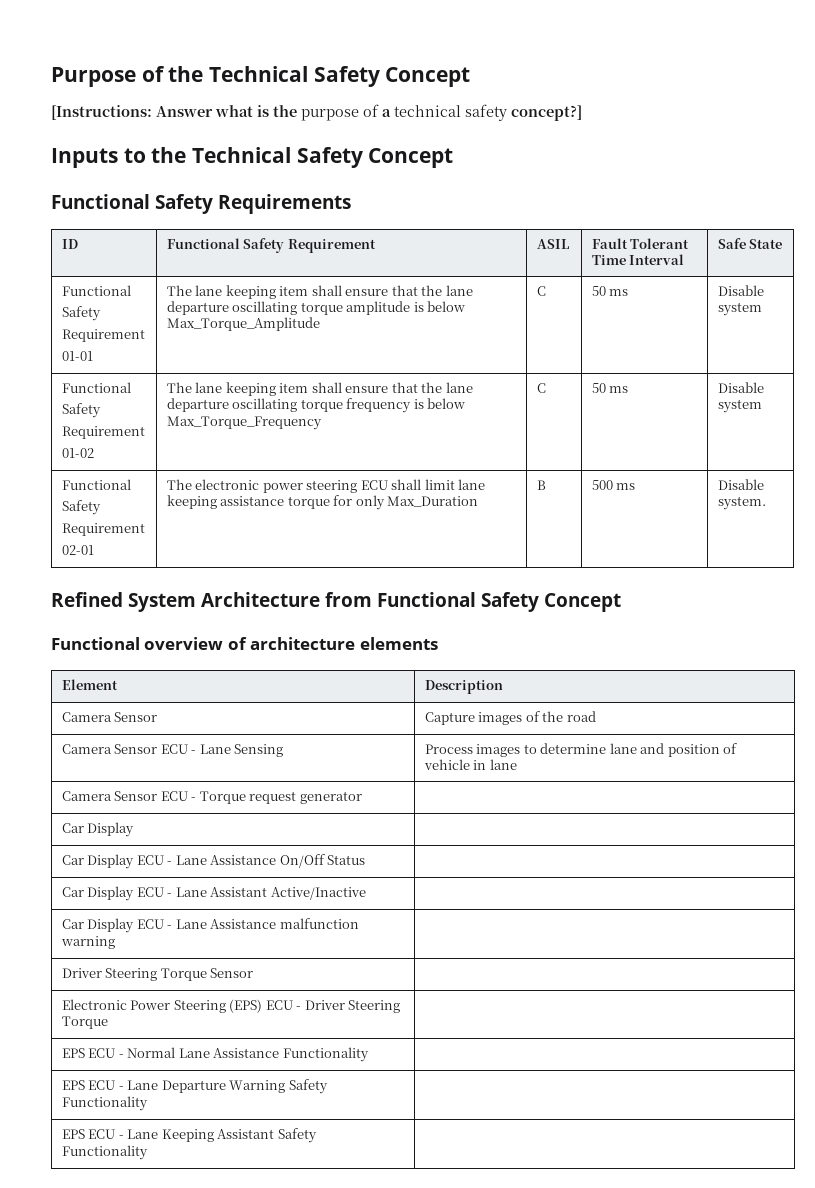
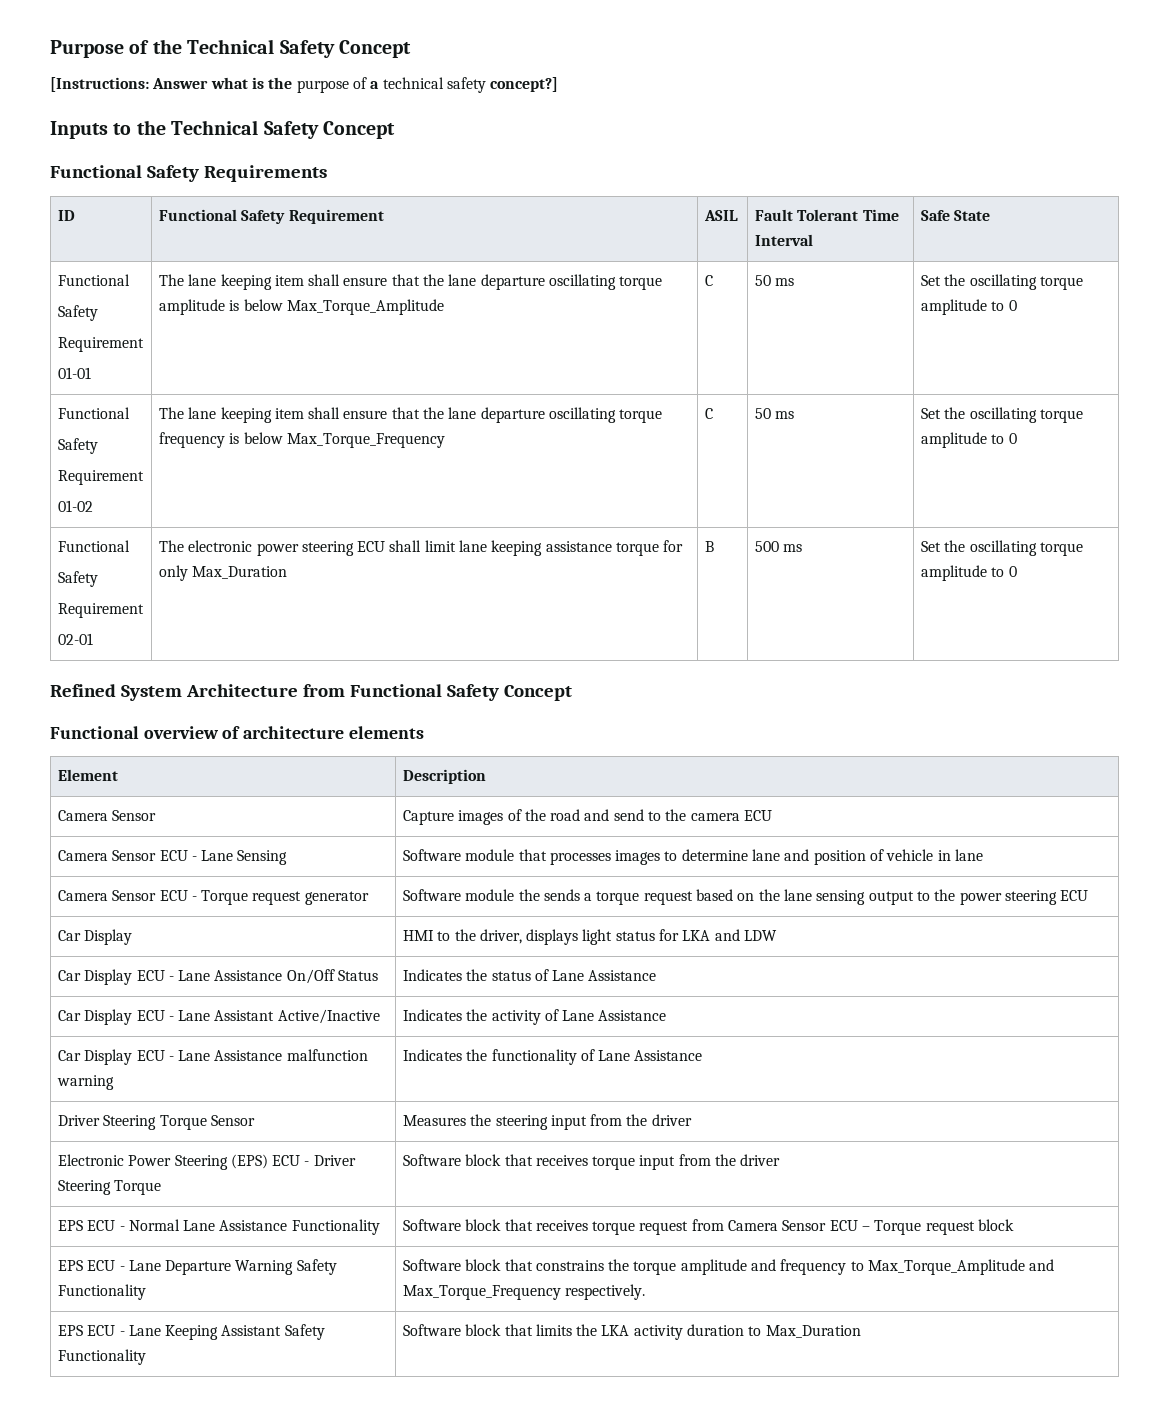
[717,285,764,296] [717,302,762,316] Disable system -> [920,274,1083,290] [920,299,1017,315] Set the oscillating torque amplitude to 0
[717,382,764,393] [717,399,762,413] Disable system -> [920,407,1083,423] [920,432,1017,448] Set the oscillating torque amplitude to 0
[717,479,764,490] [717,496,766,510] Disable system. -> [920,540,1083,556] [920,565,1017,581] Set the oscillating torque amplitude to 0
(596, 716) none -> [584,809,773,821] and send to the camera ECU
[424,744,473,754] Process -> [402,849,611,865] Software module that processes
[61,822,135,837] // Car Display | -> [402,889,1089,905] [57,929,133,945] [402,929,778,945] Software module the sends a torque request based on the lane sensing output to the power steering ECU // Car Display | HMI to the driver, displays light status for LKA and LDW
(366, 860) none -> [402,969,657,981] Indicates the status of Lane Assistance
(366, 893) none -> [402,1009,667,1025] Indicates the activity of Lane Assistance
[61,968,254,981] // Driver Steering Torque Sensor | -> [402,1049,703,1065] [57,1115,255,1130] [402,1114,692,1130] Indicates the functionality of Lane Assistance // Driver Steering Torque Sensor | Measures the steering input from the driver
(108, 1022) none -> [402,1154,781,1170] Software block that receives torque input from the driver
(369, 1054) none -> [402,1219,1015,1235] Software block that receives torque request from Camera Sensor ECU – Torque request block
(148, 1103) none -> [402,1259,1055,1275] [402,1284,646,1300] Software block that constrains the torque amplitude and frequency to Max_Torque_Amplitude and Max_Torque_Frequency respectively.
(148, 1152) none -> [402,1324,861,1340] Software block that limits the LKA activity duration to Max_Duration

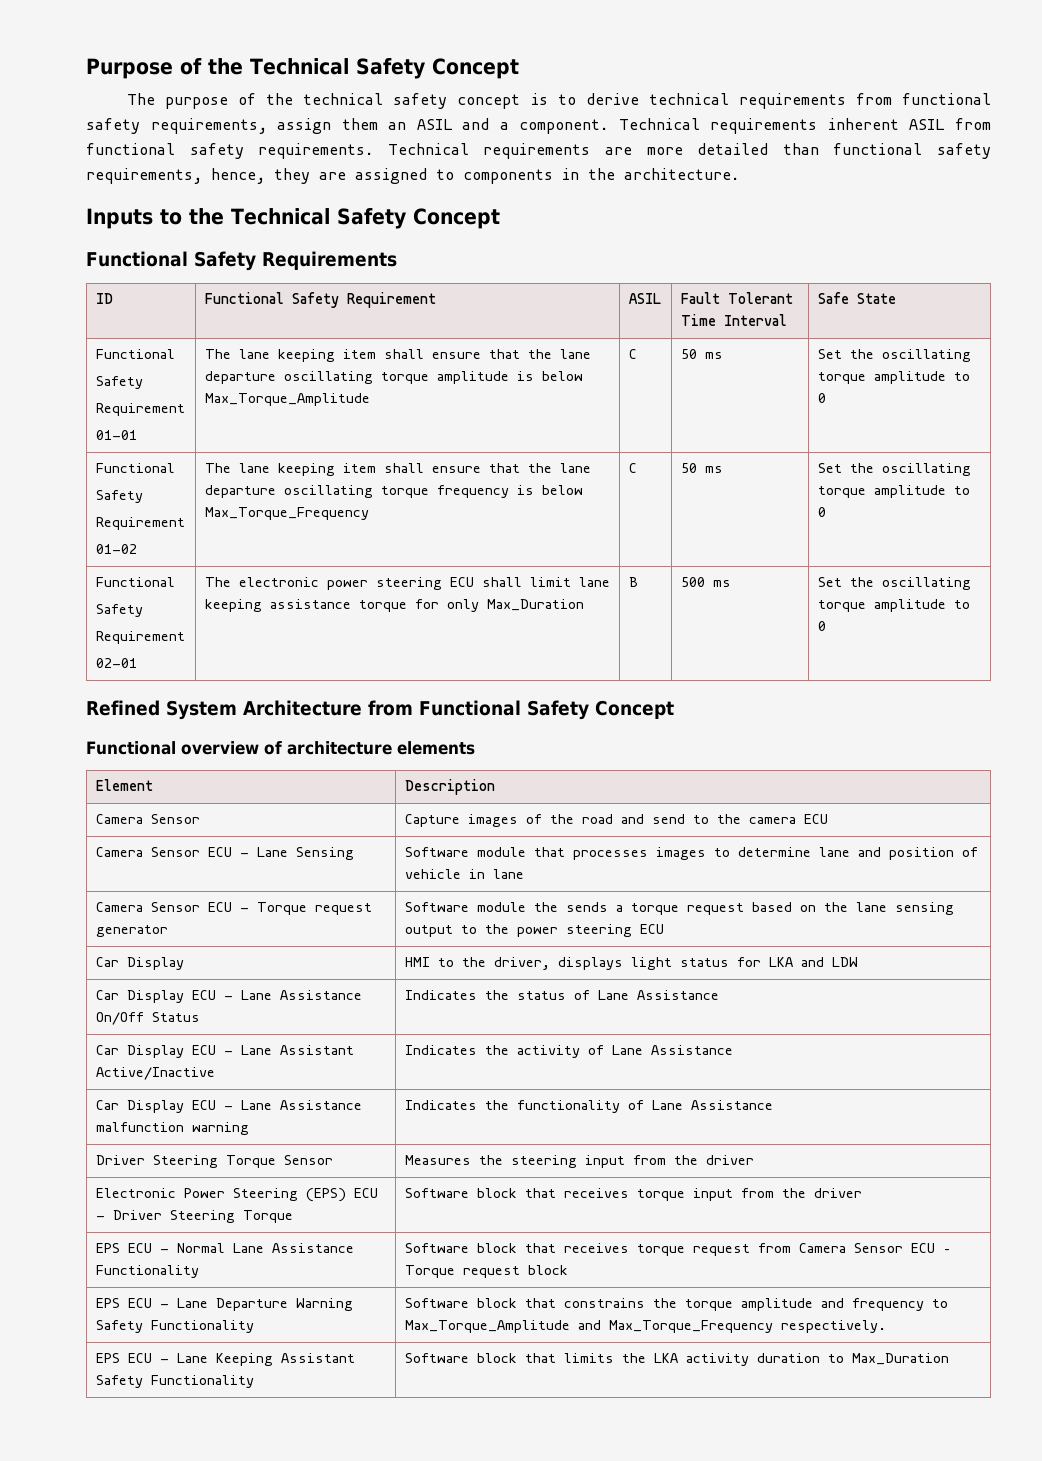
[50,77,293,92] [Instructions: Answer what is the -> [126,93,155,105] The
[370,81,380,89] a -> [266,93,294,105] the
[490,77,559,92] concept?] -> [457,93,991,109] [86,118,992,134] [86,143,992,159] [86,168,739,184] concept is to derive technical requirements from functional safety requirements, assign them an ASIL and a component. Technical requirements inherent ASIL from functional safety requirements. Technical requirements are more detailed than functional safety requirements, hence, they are assigned to components in the architecture.

